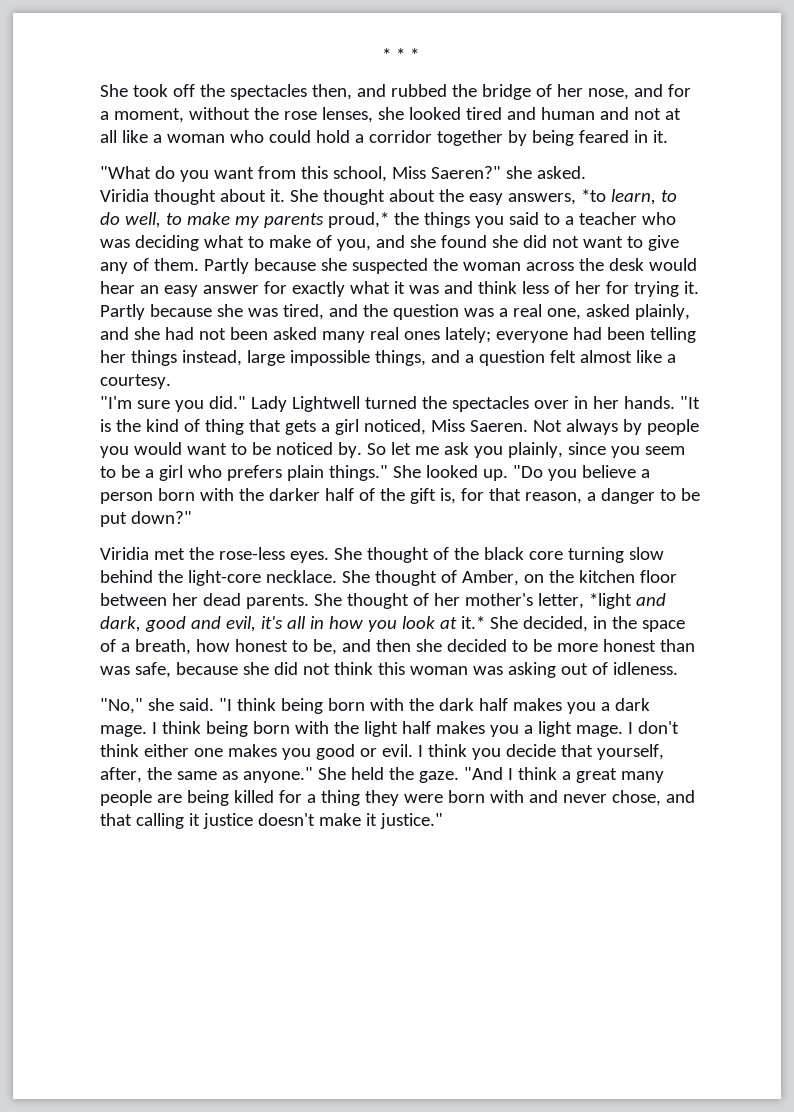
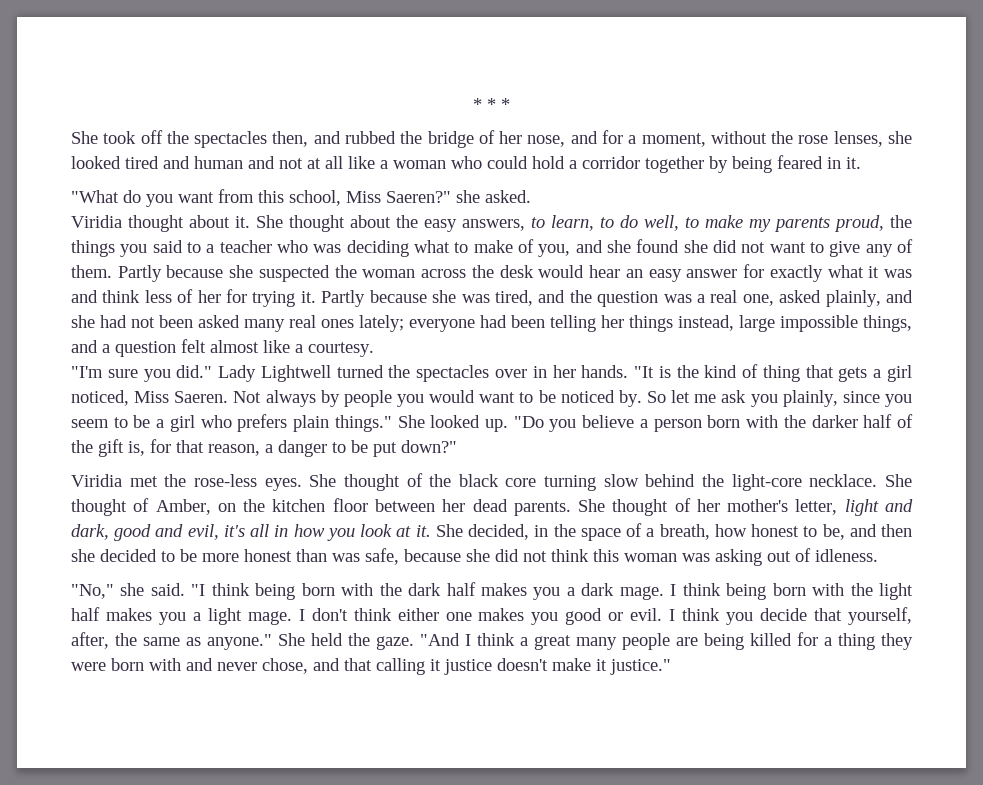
[580,189,606,202] *to -> [531,217,545,228] to
[327,212,389,228] proud,* -> [834,215,884,232] proud,
[588,593,632,609] *light -> [844,499,879,516] light
[460,616,485,629] it.* -> [415,525,431,537] it.

